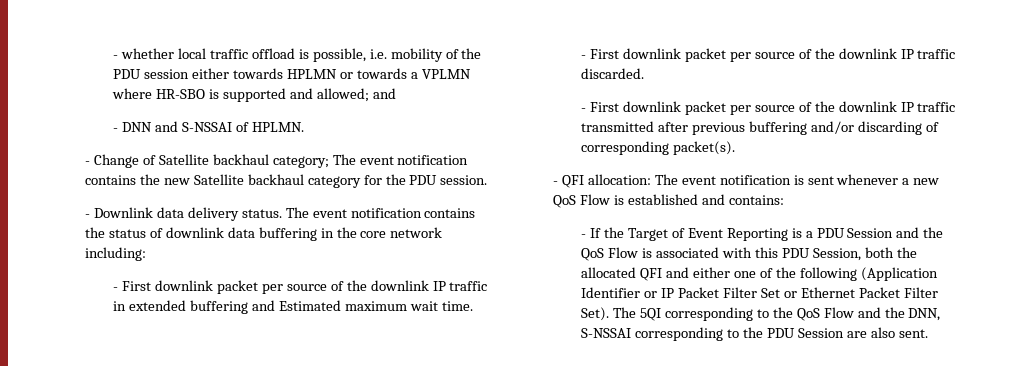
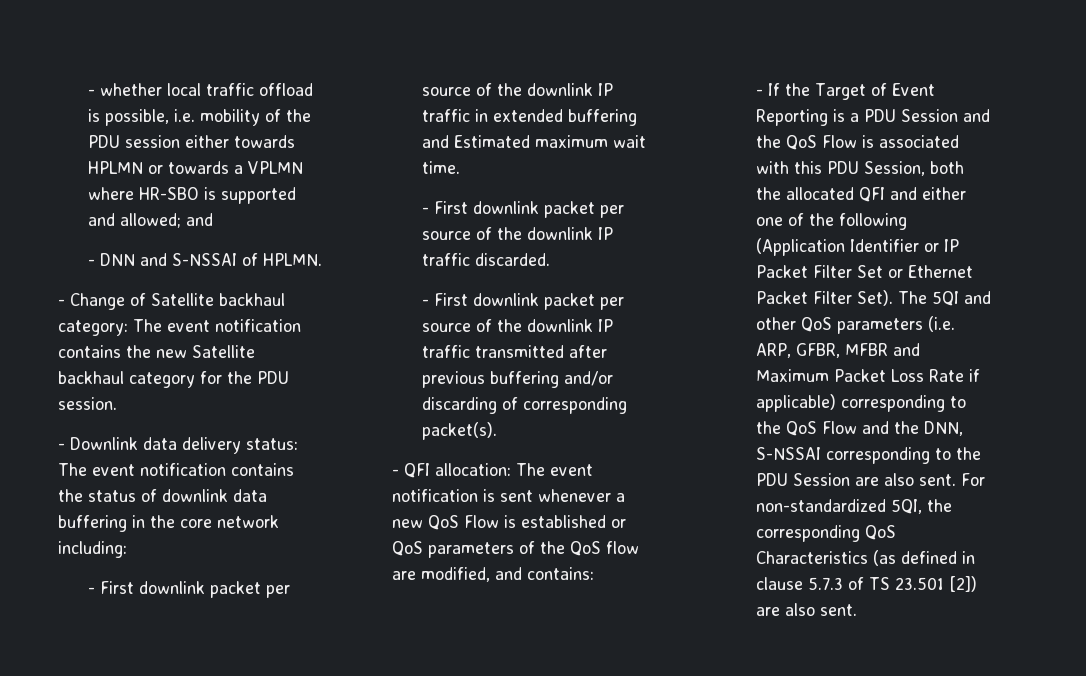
[272,156,329,168] category; -> [58,320,129,336] category:
[241,209,282,218] status. -> [246,438,299,450] status:
(698, 199) none -> [611,519,627,528] [392,541,640,558] [392,567,491,582] or QoS parameters of the QoS flow are modified,
(662, 314) none -> [964,291,992,304] [756,316,956,334] [756,343,921,358] [756,369,981,382] [756,394,837,412] and other QoS parameters (i.e. ARP, GFBR, MFBR and Maximum Packet Loss Rate if applicable)
(928, 333) none -> [961,473,986,486] [756,499,953,514] [756,525,897,542] [756,550,976,566] [756,576,978,592] [756,603,858,616] For non-standardized 5QI, the corresponding QoS Characteristics (as defined in clause 5.7.3 of TS 23.501 [2]) are also sent.

